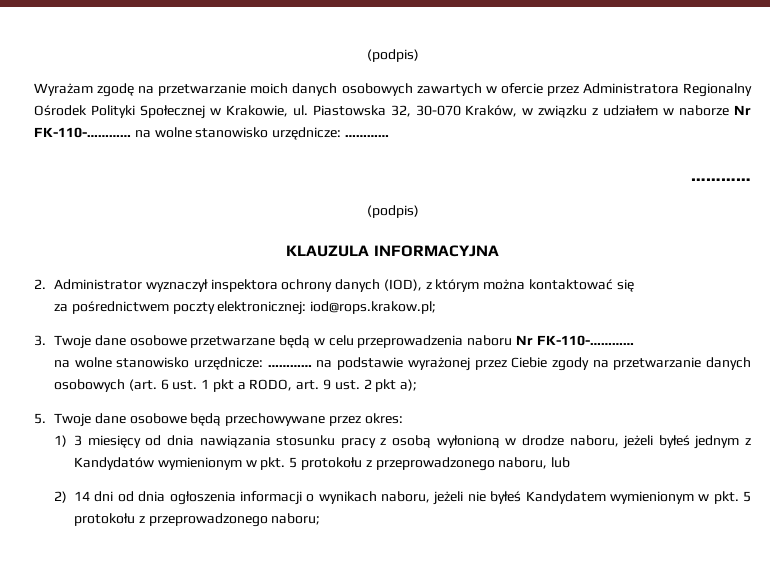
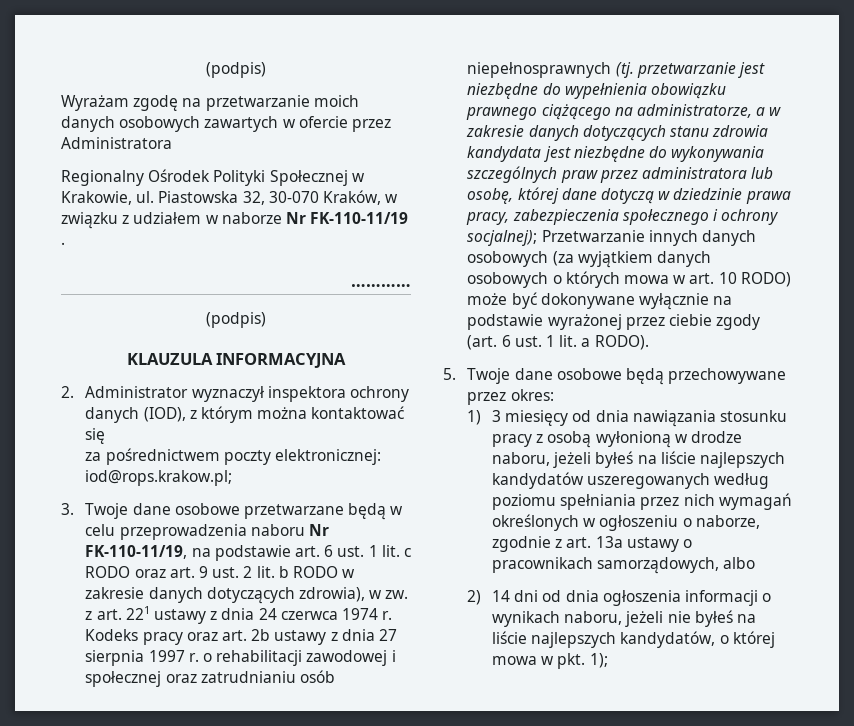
(679, 88) none -> (172, 143) //
[34,127,389,140] FK-110-………… na wolne stanowisko urzędnicze: ………… -> [310,212,409,224] [61,242,65,245] FK-110-11/19 .
[536,335,634,346] [54,357,752,371] [54,379,418,392] FK-110-………… // na wolne stanowisko urzędnicze: ………… na podstawie wyrażonej przez Ciebie zgody na przetwarzanie danych osobowych (art. 6 ust. 1 pkt a RODO, art. 9 ust. 2 pkt a); -> [85,545,411,561] [85,566,356,578] [85,587,409,604] [85,606,393,624] [85,629,397,645] [85,650,396,666] [85,670,336,687] [467,62,766,78] [467,83,727,99] [466,104,782,120] [466,125,769,141] [467,146,765,162] [467,166,774,183] [467,187,791,204] [466,209,779,225] [467,230,757,246] [467,251,712,268] [467,271,791,288] [467,292,733,310] [467,314,761,330] [467,335,649,350] FK-110-11/19, na podstawie art. 6 ust. 1 lit. c RODO oraz art. 9 ust. 2 lit. b RODO w zakresie danych dotyczących zdrowia), w zw. z art. 221 ustawy z dnia 24 czerwca 1974 r. Kodeks pracy oraz art. 2b ustawy z dnia 27 sierpnia 1997 r. o rehabilitacji zawodowej i społecznej oraz zatrudnianiu osób niepełnosprawnych (tj. przetwarzanie jest niezbędne do wypełnienia obowiązku prawnego ciążącego na administratorze, a w zakresie danych dotyczących stanu zdrowia kandydata jest niezbędne do wykonywania szczególnych praw przez administratora lub osobę, której dane dotyczą w dziedzinie prawa pracy, zabezpieczenia społecznego i ochrony socjalnej); Przetwarzanie innych danych osobowych (za wyjątkiem danych osobowych o których mowa w art. 10 RODO) może być dokonywane wyłącznie na podstawie wyrażonej przez ciebie zgody (art. 6 ust. 1 lit. a RODO).
[694,435,752,449] [74,457,571,471] jednym z Kandydatów wymienionym w pkt. 5 protokołu z przeprowadzonego naboru, lub -> [637,451,785,468] [491,472,770,489] [491,493,792,510] [491,514,760,531] [491,536,692,552] [491,557,756,574] na liście najlepszych kandydatów uszeregowanych według poziomu spełniania przez nich wymagań określonych w ogłoszeniu o naborze, zgodnie z art. 13a ustawy o pracownikach samorządowych, albo
[525,491,752,504] [74,513,321,527] Kandydatem wymienionym w pkt. 5 protokołu z przeprowadzonego naboru; -> [736,614,756,623] [491,631,775,648] [491,653,608,669] na liście najlepszych kandydatów, o której mowa w pkt. 1);

